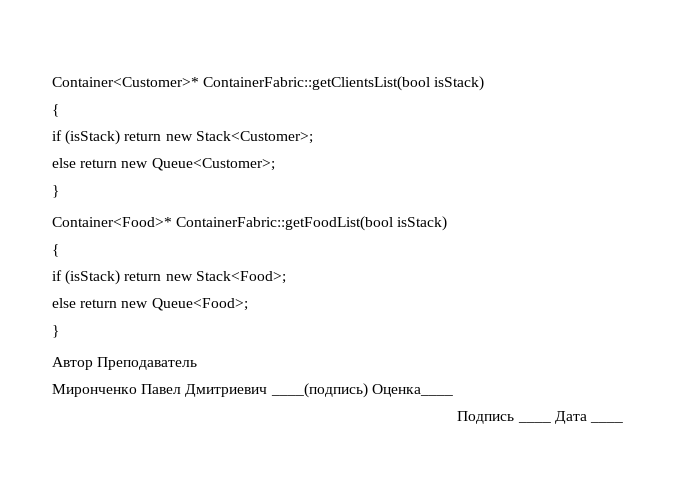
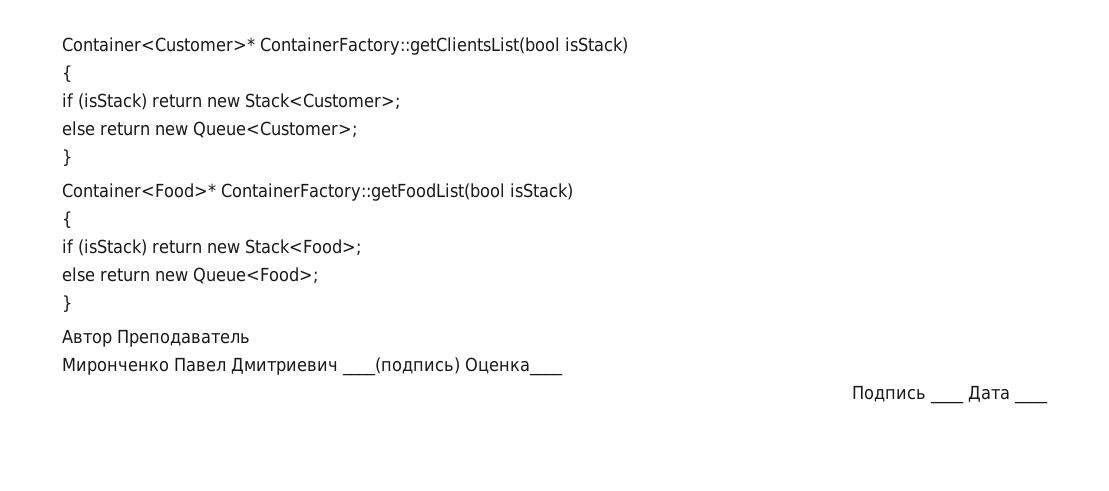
[203,76,431,91] ContainerFabric::getClientsList(bool -> [260,37,560,55] ContainerFactory::getClientsList(bool
[176,216,394,231] ContainerFabric::getFoodList(bool -> [221,183,505,201] ContainerFactory::getFoodList(bool

